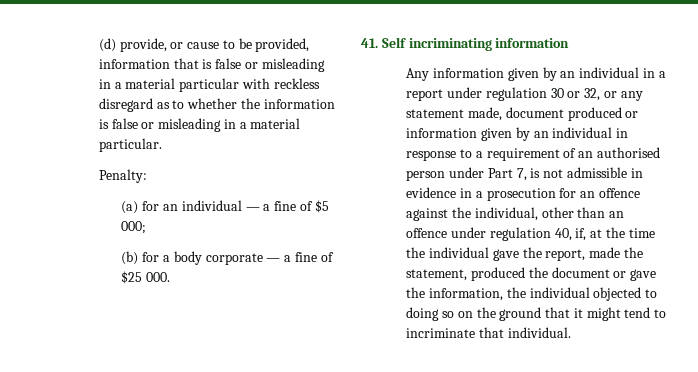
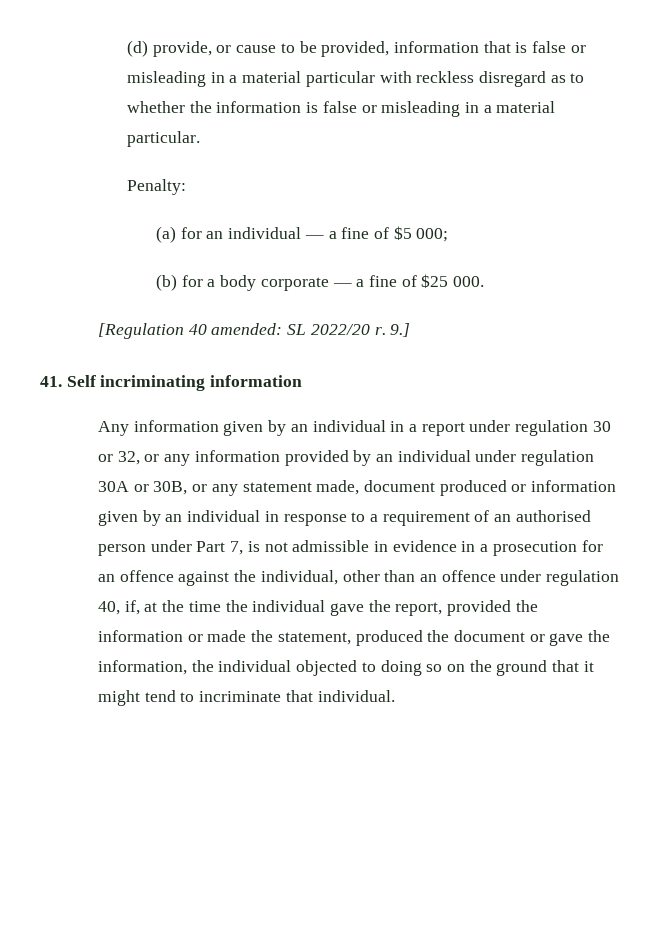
(171, 277) none -> [97,323,411,339] // [Regulation 40 amended: SL 2022/20 r. 9.]
(643, 96) none -> [194,450,595,466] [97,481,238,496] information provided by an individual under regulation 30A or 30B, or any
(586, 255) none -> [447,600,538,616] [97,630,203,642] provided the information or

